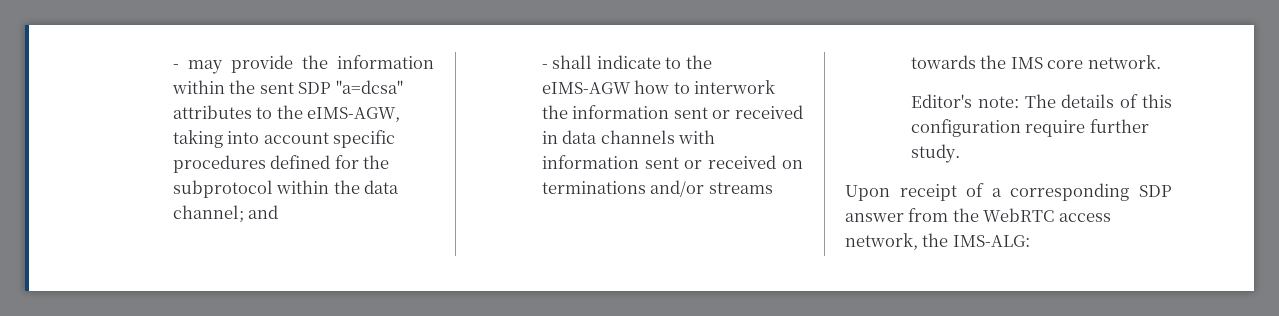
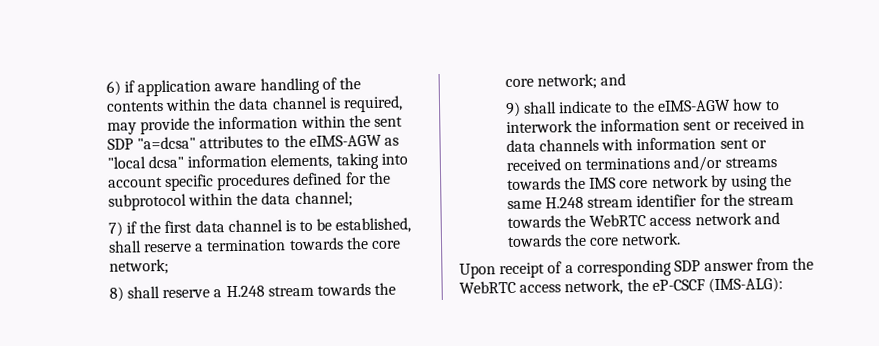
[172,64,179,69] - -> [105,77,361,97] [105,95,403,113] 6) if application aware handling of the contents within the data channel is required,
[307,107,401,122] eIMS-AGW, -> [308,134,399,147] [106,153,333,170] eIMS-AGW as "local dcsa" information elements,
(244, 214) none -> [107,217,412,237] [107,237,401,253] [108,258,169,275] [108,282,397,302] [504,73,597,90] // 7) if the first data channel is to be established, shall reserve a termination towards the core network; // 8) shall reserve a H.248 stream towards the core network;
[541,64,548,69] - -> [504,101,521,118] 9)
[1087,55,1161,69] [910,94,1172,108] [910,119,1149,137] [910,144,960,163] network. // Editor's note: The details of this configuration require further study. -> [651,173,793,192] [506,193,794,210] [506,212,780,229] [506,232,682,248] network by using the same H.248 stream identifier for the stream towards the WebRTC access network and towards the core network.
[952,235,1030,247] IMS-ALG: -> [651,277,783,294] eP-CSCF (IMS-ALG):

